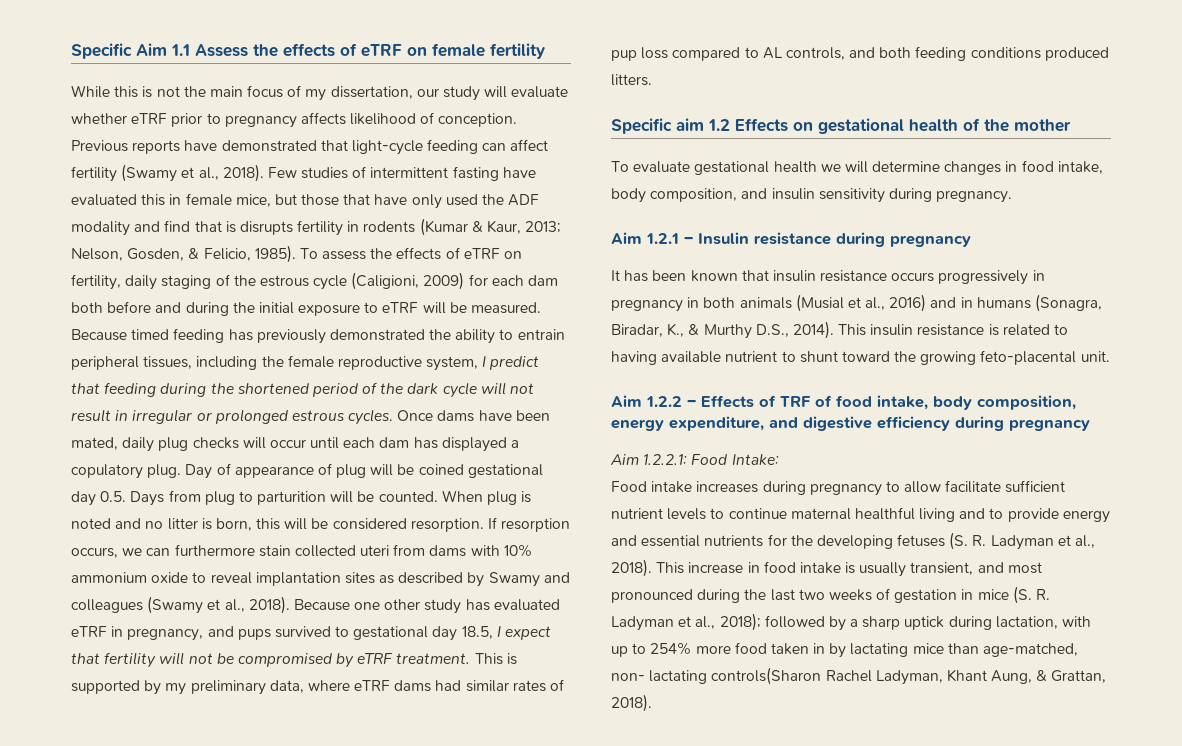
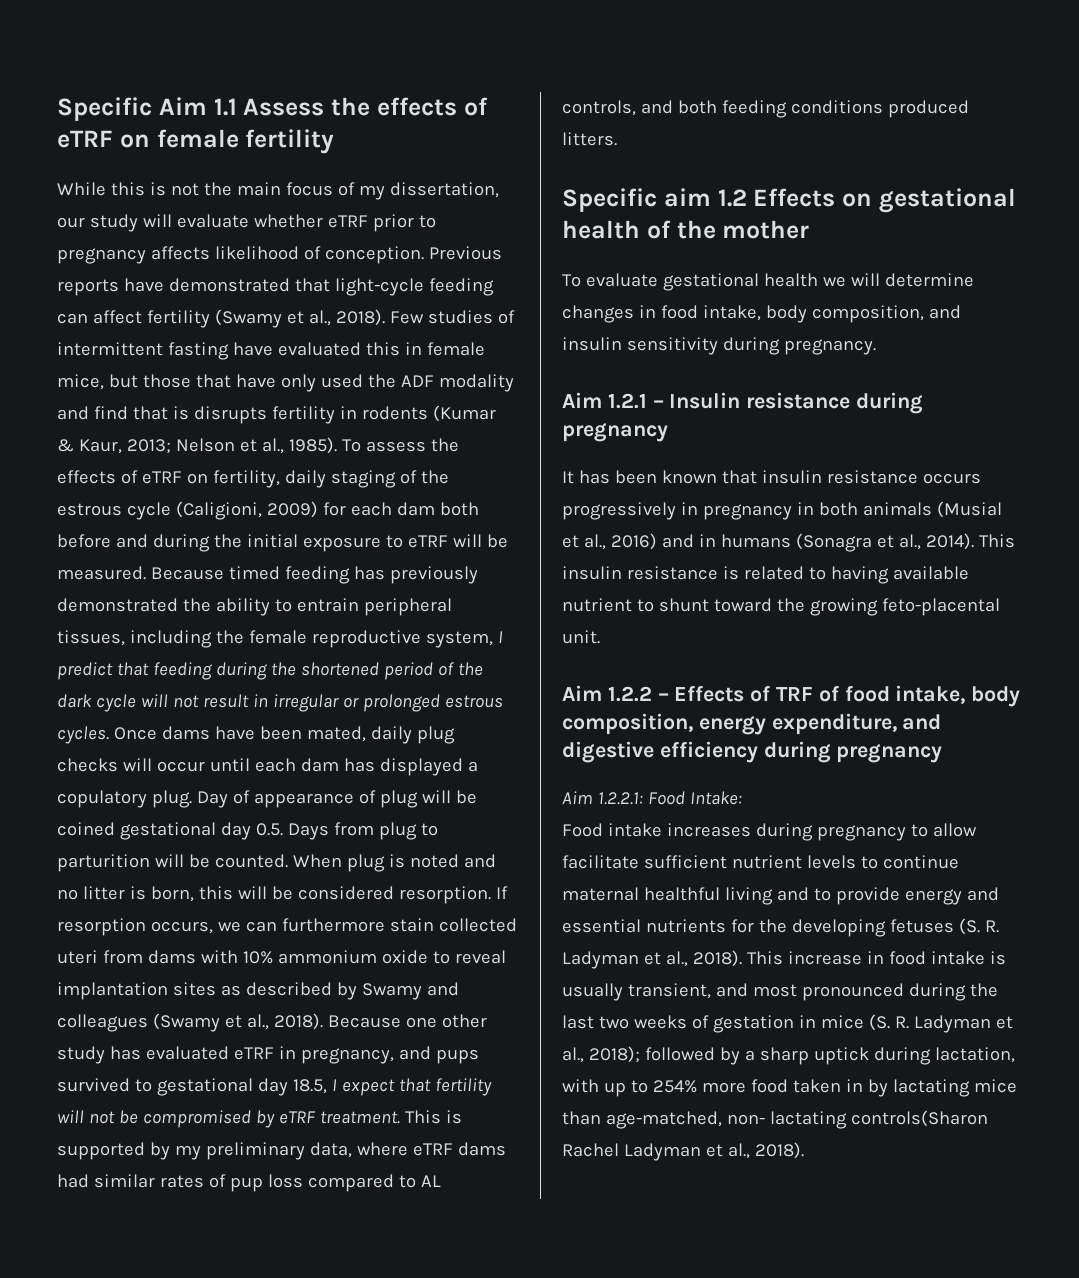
[71,248,251,261] Nelson, Gosden, & Felicio, -> [175,438,284,454] Nelson et al.,
[1035,294,1103,312] [611,323,789,339] (Sonagra, Biradar, K., & Murthy D.S., -> [795,533,921,552] (Sonagra et al.,
[875,669,1107,685] Ladyman, Khant Aung, & Grattan, -> [623,1143,750,1161] Ladyman et al.,

